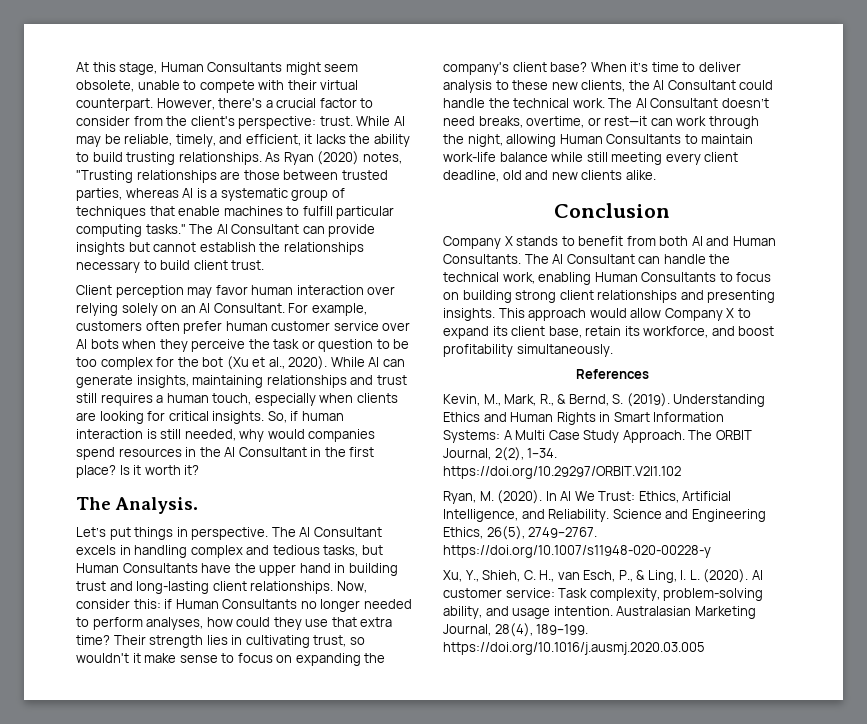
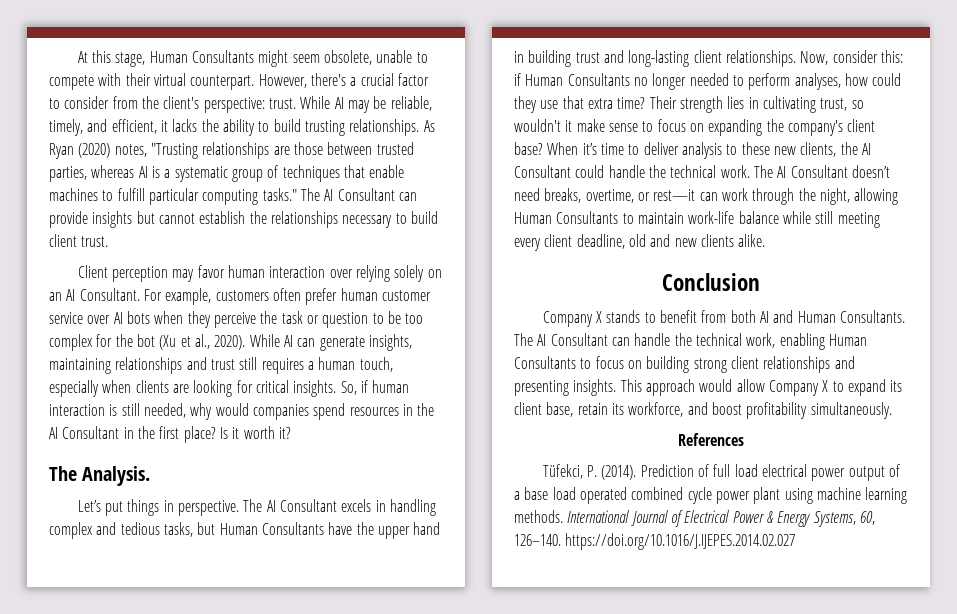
[443,393,766,407] [443,412,725,425] [443,430,752,443] [443,447,558,461] [443,466,681,479] [443,490,732,504] [443,509,766,522] [443,526,598,540] [443,545,711,558] [443,569,763,583] [443,588,764,601] [443,606,756,619] [443,623,589,637] [443,642,705,655] Kevin, M., Mark, R., & Bernd, S. (2019). Understanding Ethics and Human Rights in Smart Information Systems: A Multi Case Study Approach. The ORBIT Journal, 2(2), 1–34. https://doi.org/10.29297/ORBIT.V2I1.102 // Ryan, M. (2020). In AI We Trust: Ethics, Artificial Intelligence, and Reliability. Science and Engineering Ethics, 26(5), 2749–2767. https://doi.org/10.1007/s11948-020-00228-y // Xu, Y., Shieh, C. H., van Esch, P., & Ling, I. L. (2020). AI customer service: Task complexity, problem-solving ability, and usage intention. Australasian Marketing Journal, 28(4), 189–199. https://doi.org/10.1016/j.ausmj.2020.03.005 -> [542,464,900,481] [514,487,908,504] [514,510,875,527] [514,533,796,550] Tüfekci, P. (2014). Prediction of full load electrical power output of a base load operated combined cycle power plant using machine learning methods. International Journal of Electrical Power & Energy Systems, 60, 126–140. https://doi.org/10.1016/J.IJEPES.2014.02.027

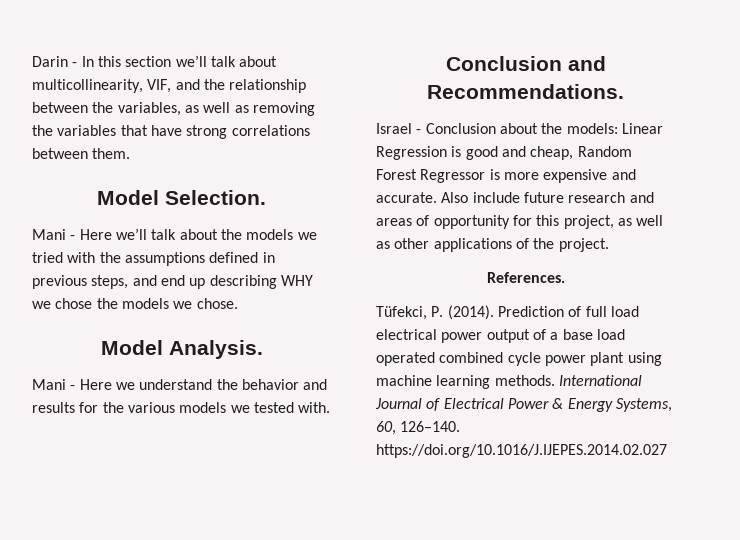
[77,50,428,67] [49,73,429,90] [49,96,432,113] [49,119,435,136] [49,142,414,159] [49,165,405,182] [49,188,417,205] [49,211,438,228] [49,234,109,247] [77,265,442,282] [49,288,431,305] [49,311,424,328] [49,334,412,351] [49,357,393,374] [49,380,410,397] [49,403,435,420] [49,426,291,443] [49,466,151,486] [77,499,436,516] [49,522,441,539] [514,50,903,67] [514,73,902,90] [514,96,864,113] [514,119,876,136] [514,142,871,159] [514,165,890,178] [514,188,899,205] [514,211,880,228] [514,234,766,251] [662,273,760,291] [542,310,905,327] [514,333,867,350] [514,356,855,373] [514,379,903,396] [514,402,892,419] [678,433,744,446] At this stage, Human Consultants might seem obsolete, unable to compete with their virtual counterpart. However, there's a crucial factor to consider from the client's perspective: trust. While AI may be reliable, timely, and efficient, it lacks the ability to build trusting relationships. As Ryan (2020) notes, "Trusting relationships are those between trusted parties, whereas AI is a systematic group of techniques that enable machines to fulfill particular computing tasks." The AI Consultant can provide insights but cannot establish the relationships necessary to build client trust. // Client perception may favor human interaction over relying solely on an AI Consultant. For example, customers often prefer human customer service over AI bots when they perceive the task or question to be too complex for the bot (Xu et al., 2020). While AI can generate insights, maintaining relationships and trust still requires a human touch, especially when clients are looking for critical insights. So, if human interaction is still needed, why would companies spend resources in the AI Consultant in the first place? Is it worth it? // The Analysis. // Let’s put things in perspective. The AI Consultant excels in handling complex and tedious tasks, but Human Consultants have the upper hand in building trust and long-lasting client relationships. Now, consider this: if Human Consultants no longer needed to perform analyses, how could they use that extra time? Their strength lies in cultivating trust, so wouldn't it make sense to focus on expanding the company's client base? When it’s time to deliver analysis to these new clients, the AI Consultant could handle the technical work. The AI Consultant doesn’t need breaks, overtime, or rest—it can work through the night, allowing Human Consultants to maintain work-life balance while still meeting every client deadline, old and new clients alike. // Conclusion // Company X stands to benefit from both AI and Human Consultants. The AI Consultant can handle the technical work, enabling Human Consultants to focus on building strong client relationships and presenting insights. This approach would allow Company X to expand its client base, retain its workforce, and boost profitability simultaneously. // References -> [32,55,278,67] [32,79,307,93] [32,102,315,116] [32,125,310,139] [32,148,131,159] [97,190,266,205] [32,228,317,240] [32,252,275,266] [32,275,313,289] [32,298,238,309] [100,340,263,359] [32,379,328,390] [32,402,331,413] [445,56,606,71] [427,84,624,99] [376,123,663,134] [376,146,632,160] [376,169,636,183] [376,192,654,203] [376,215,664,229] [376,238,609,252] [486,272,565,283] Darin - In this section we’ll talk about multicollinearity, VIF, and the relationship between the variables, as well as removing the variables that have strong correlations between them. // Model Selection. // Mani - Here we’ll talk about the models we tried with the assumptions defined in previous steps, and end up describing WHY we chose the models we chose. // Model Analysis. // Mani - Here we understand the behavior and results for the various models we tested with. // Conclusion and Recommendations. // Israel - Conclusion about the models: Linear Regression is good and cheap, Random Forest Regressor is more expensive and accurate. Also include future research and areas of opportunity for this project, as well as other applications of the project. // References.

